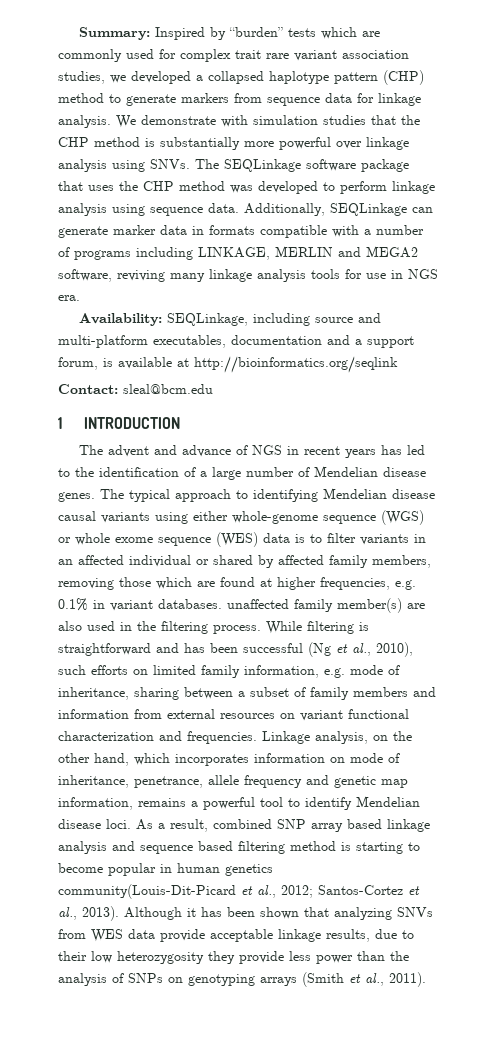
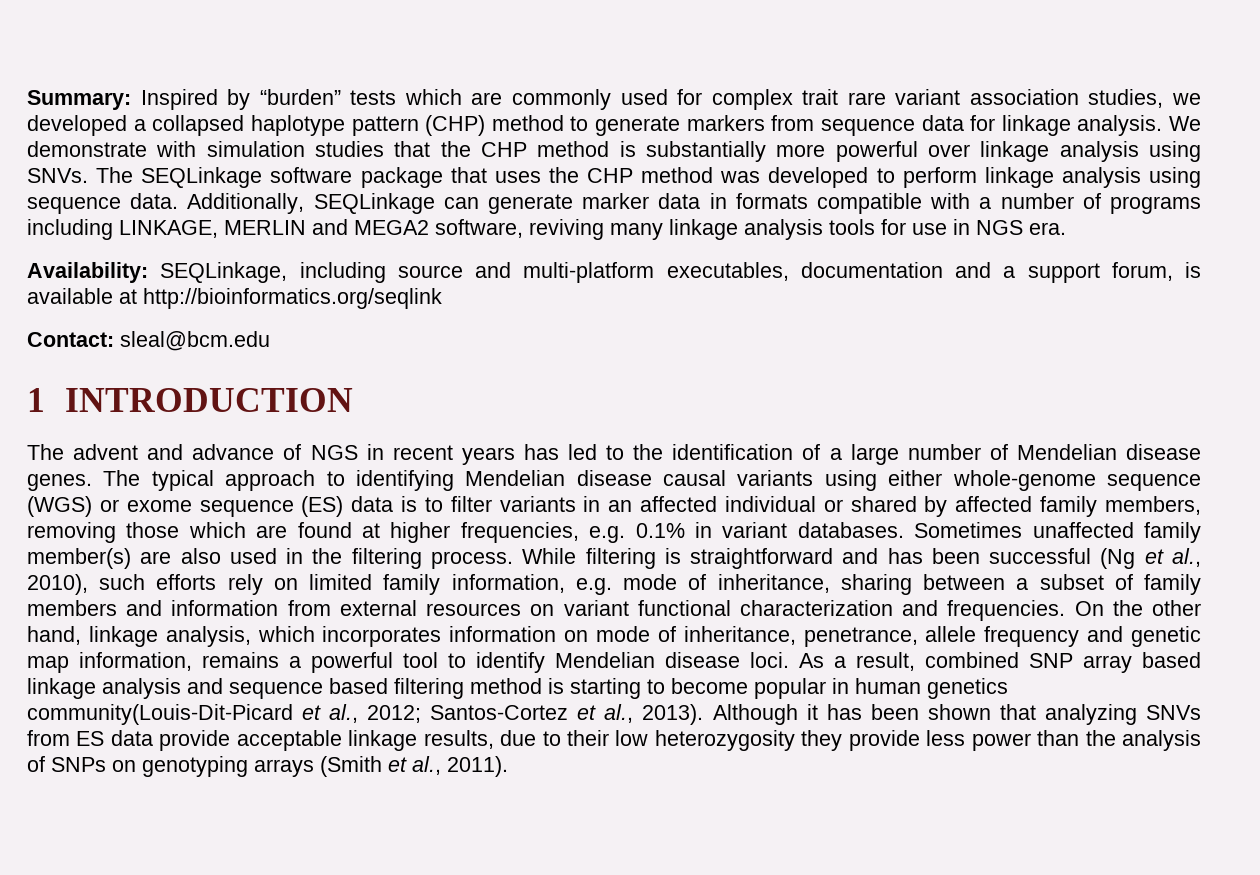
[75,533,110,545] whole -> (119, 505) none
[216,532,258,547] (WES) -> [301,496,344,517] (ES)
(222, 604) none -> [914,522,1023,538] Sometimes
(128, 670) none -> [227,574,263,595] rely
[262,731,388,744] Linkage analysis, on -> [1074,601,1104,616] On
(129, 759) none -> [88,626,251,647] linkage analysis,
[91,929,123,942] WES -> [76,731,105,746] ES

